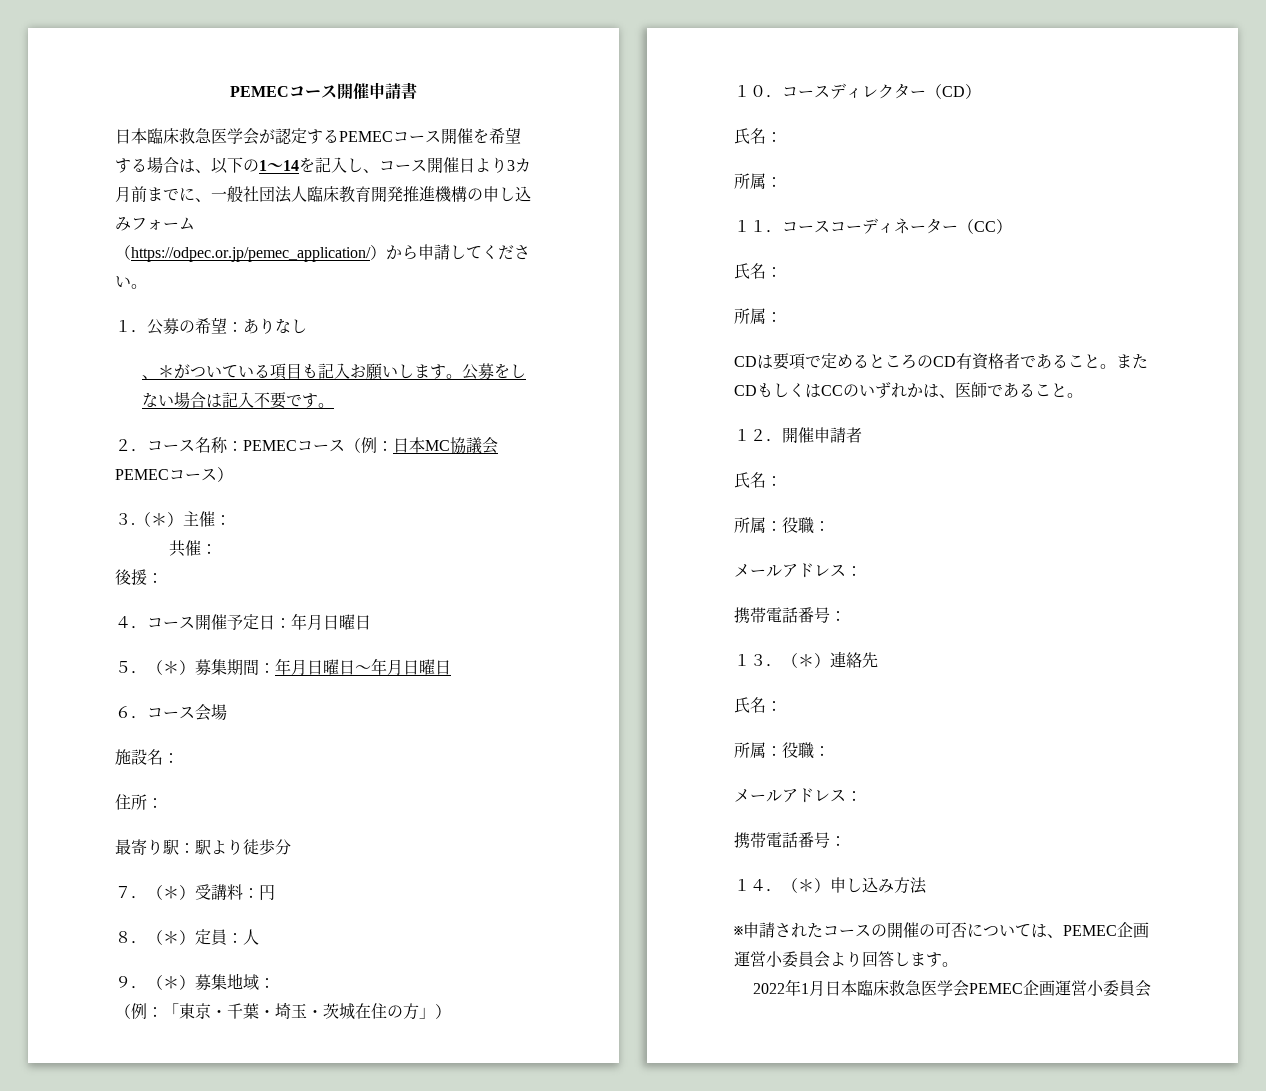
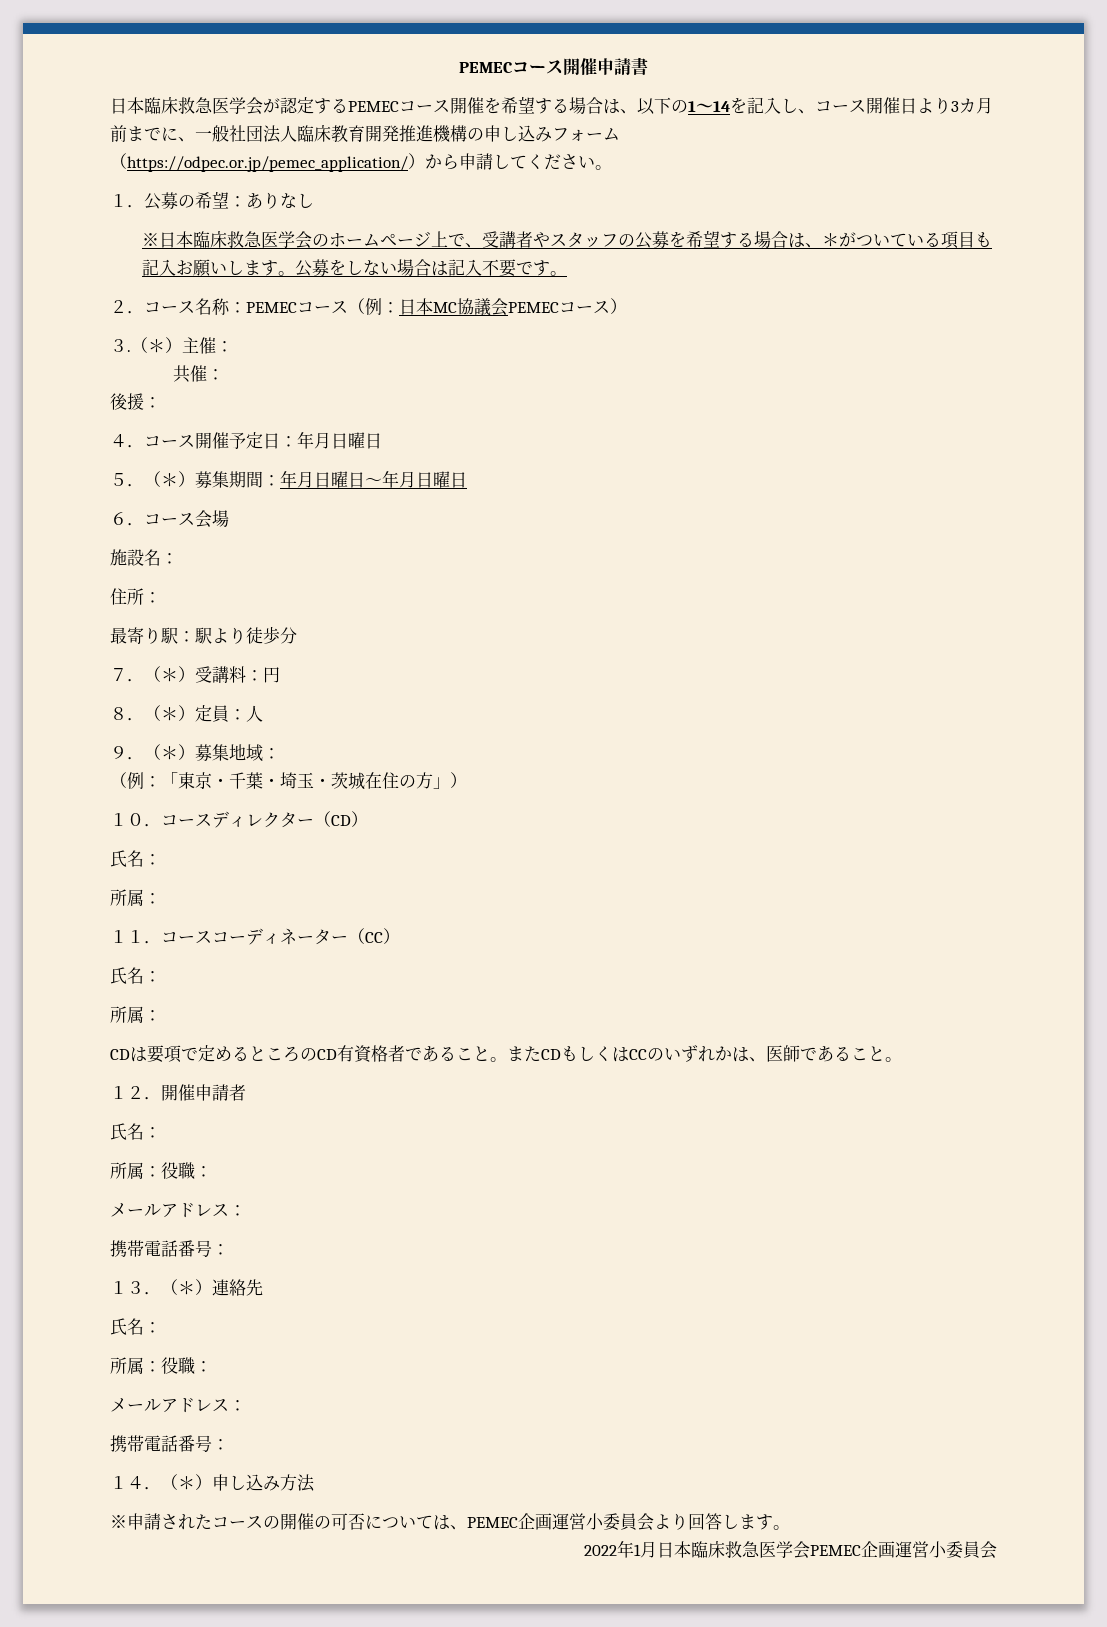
(307, 326) none -> [141,230,805,249] ※日本臨床救急医学会のホームページ上で、受講者やスタッフの公募を希望する場合は

